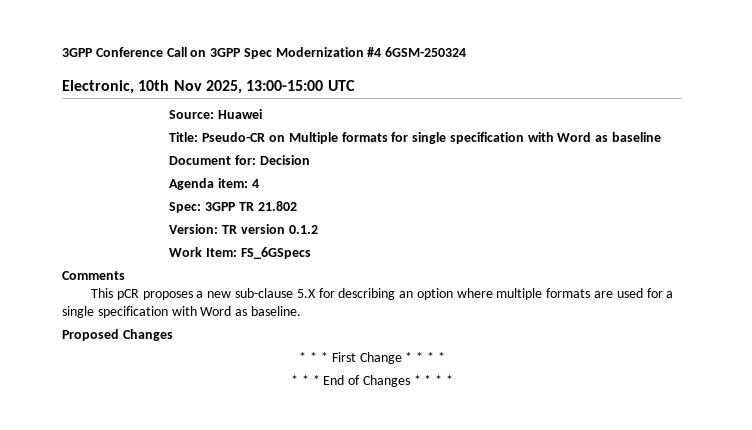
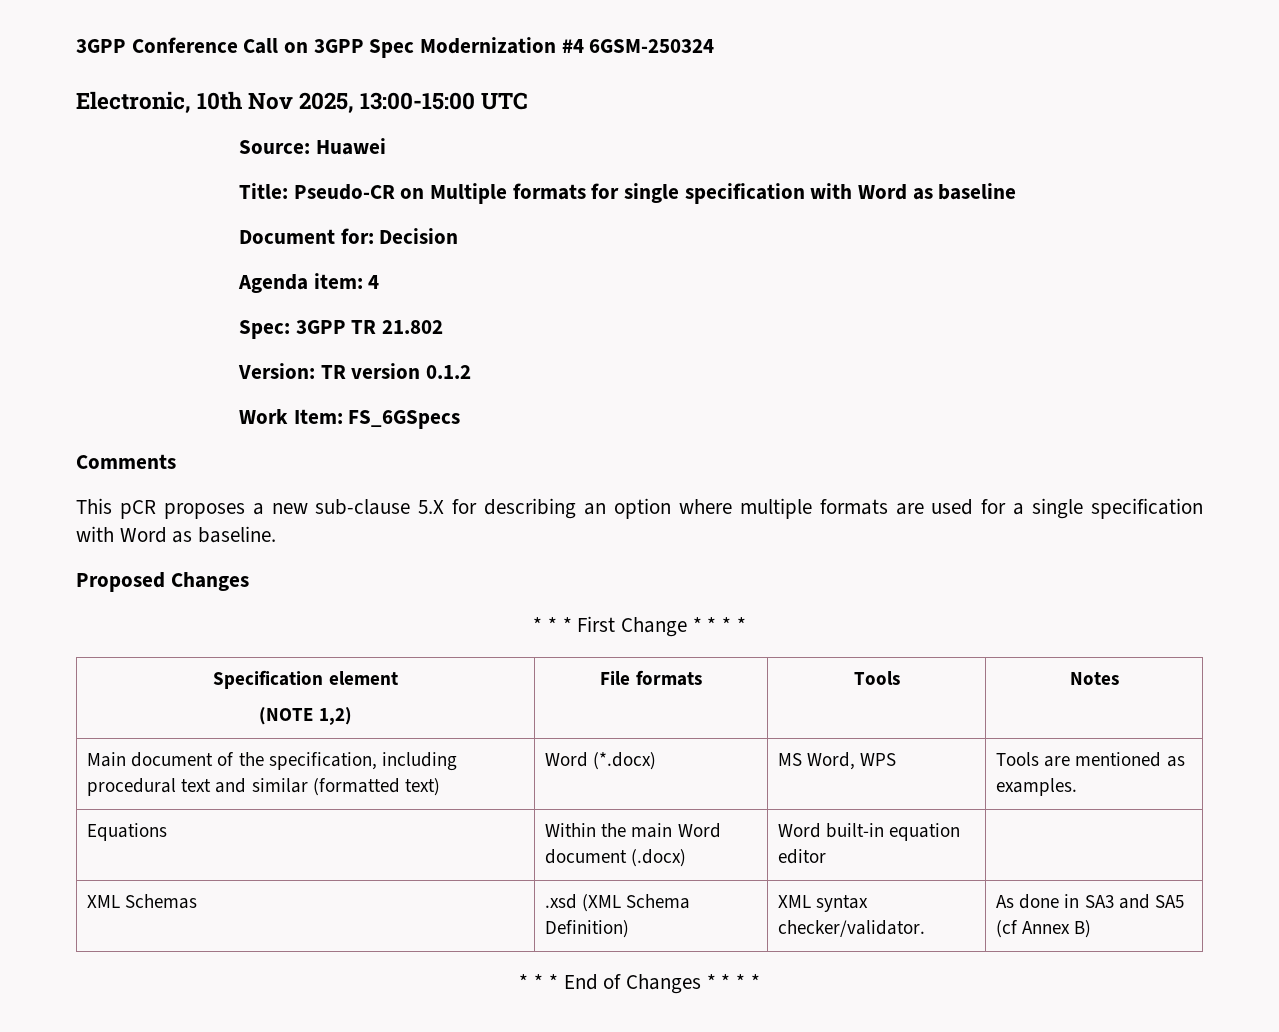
(445, 357) none -> [213,670,398,689] [259,707,352,725] [600,670,702,686] [853,671,900,685] [1069,672,1119,685] [87,752,457,771] [87,778,440,796] [545,752,657,770] [778,752,897,770] [996,752,1185,767] [996,778,1078,796] [87,823,168,841] [545,823,721,838] [545,849,687,867] [778,823,961,841] [778,849,827,864] [87,894,198,909] [545,894,691,912] [545,920,630,938] [778,895,869,912] [778,920,926,937] [996,894,1184,909] [996,920,1092,938] // Specification element // (NOTE 1,2) | File formats | Tools | Notes // Main document of the specification, including procedural text and similar (formatted text) | Word (*.docx) | MS Word, WPS | Tools are mentioned as examples. // Equations | Within the main Word document (.docx) | Word built-in equation editor | // XML Schemas | .xsd (XML Schema Definition) | XML syntax checker/validator. | As done in SA3 and SA5 (cf Annex B)

